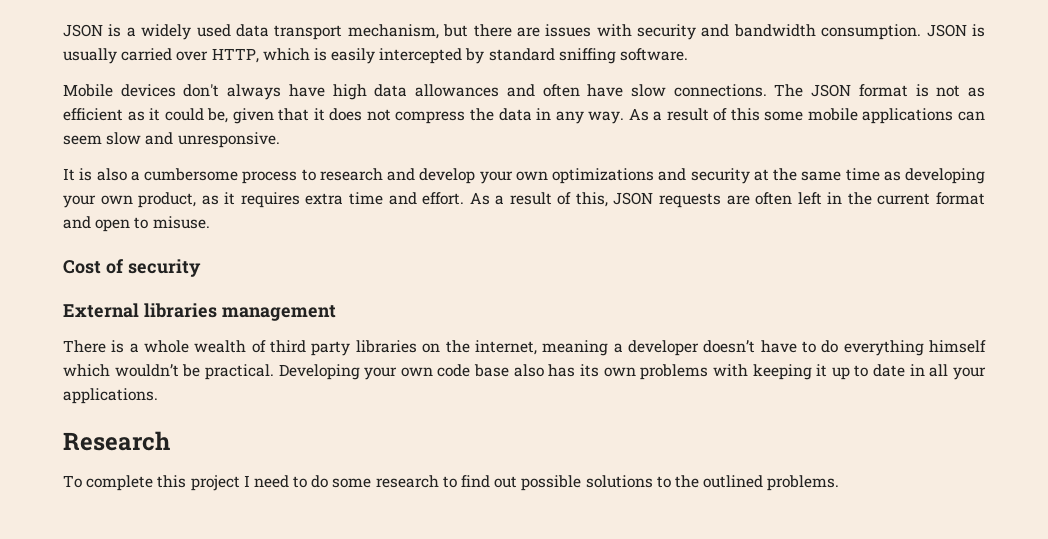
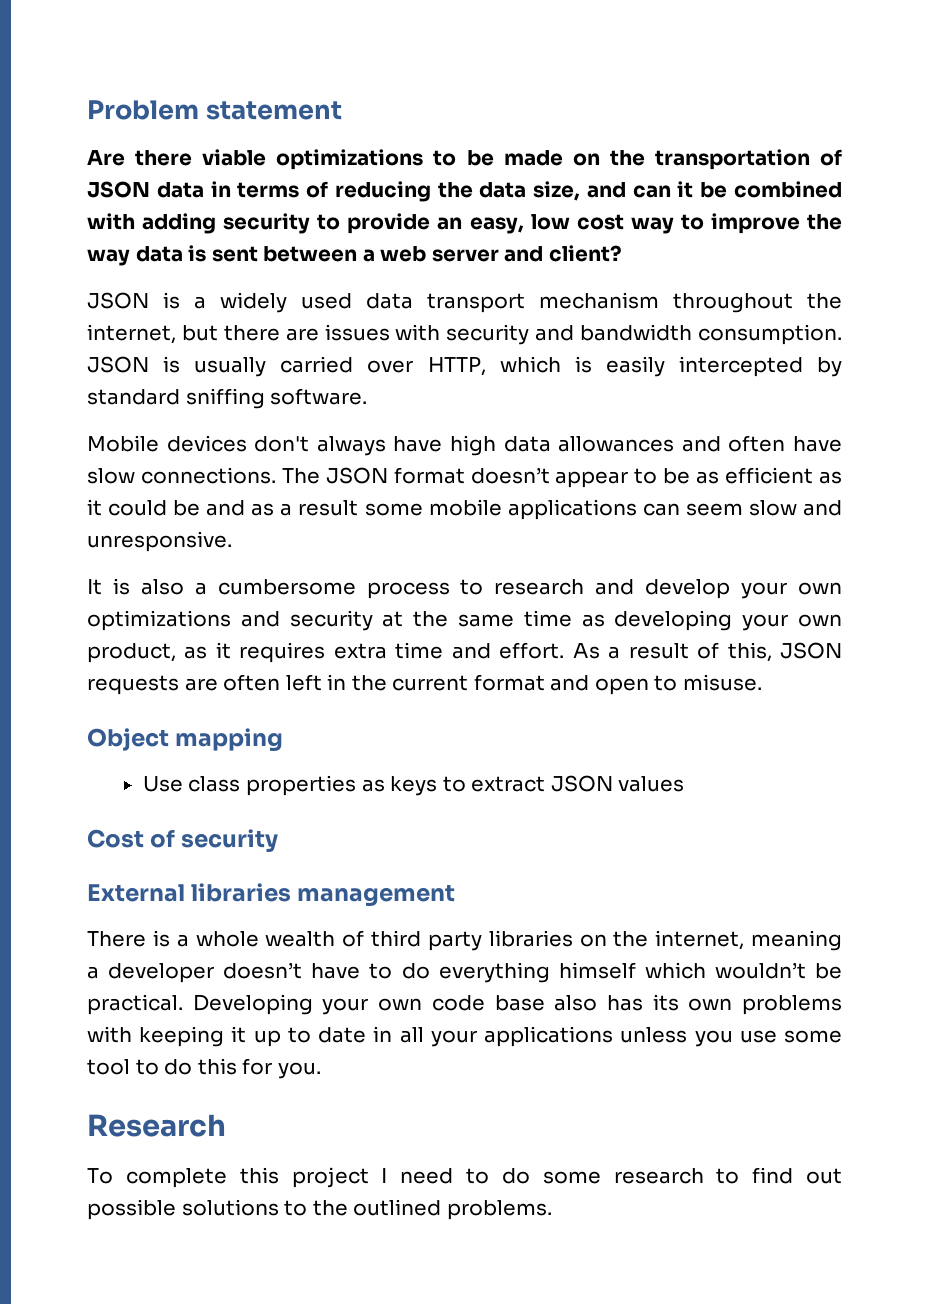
(63, 30) none -> [87,100,342,120] [87,149,843,170] [87,181,843,202] [87,213,843,234] [87,245,622,266] Problem statement // Are there viable optimizations to be made on the transportation of JSON data in terms of reducing the data size, and can it be combined with adding security to provide an easy, low cost way to improve the way data is sent between a web server and client? //
[347,24,439,39] mechanism, -> [539,292,842,313] [87,324,176,344] mechanism throughout the internet,
[915,84,961,97] is not -> [470,467,691,488] doesn’t appear to be
[207,108,760,124] be, given that it does not compress the data in any way. As a result of this -> [173,500,359,516] be and as a result
(210, 222) none -> [87,728,284,752] [142,775,685,796] // Object mapping // Use class properties as keys to extract JSON values
[63,388,158,404] applications. -> [484,1026,843,1047] [87,1058,321,1079] applications unless you use some tool to do this for you.

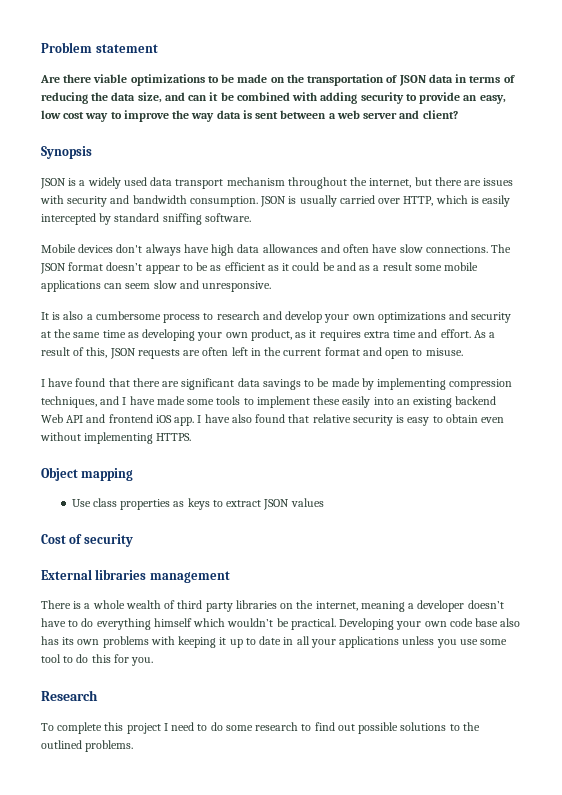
(622, 253) none -> [41,146,92,159] // Synopsis
(762, 682) none -> [41,378,513,390] [41,396,497,408] [41,414,505,426] [40,432,192,444] // I have found that there are significant data savings to be made by implementing compression techniques, and I have made some tools to implement these easily into an existing backend Web API and frontend iOS app. I have also found that relative security is easy to obtain even without implementing HTTPS.

